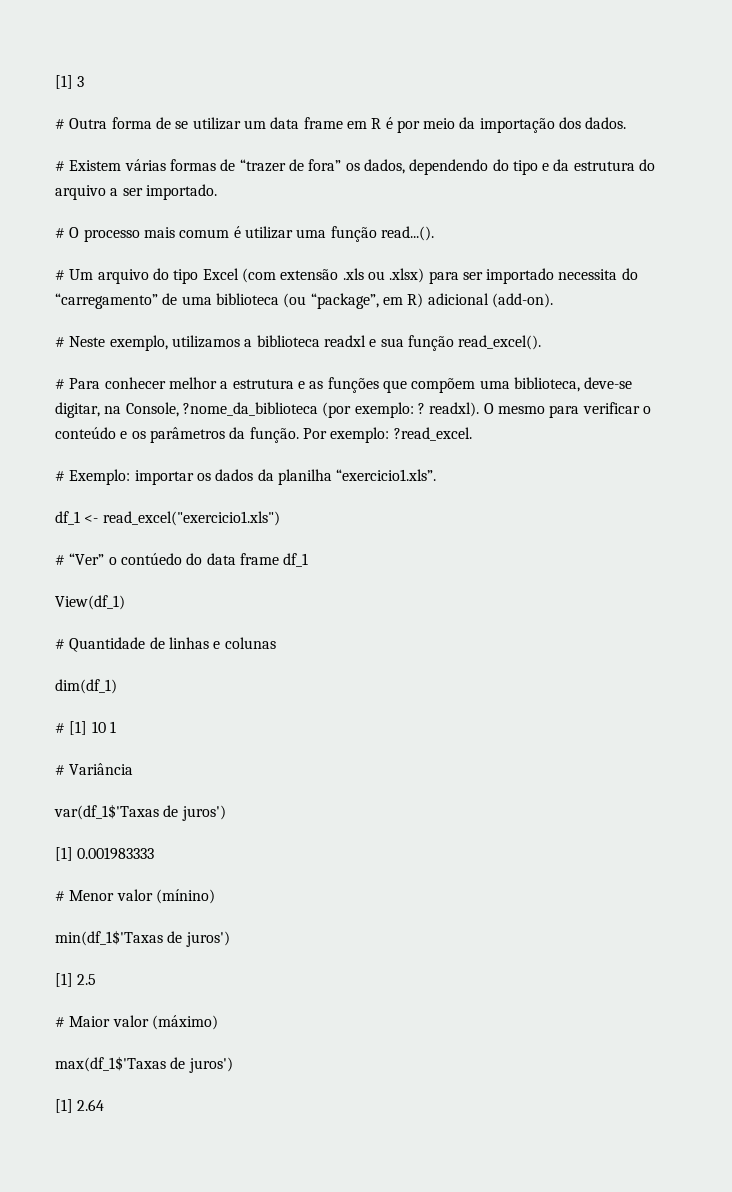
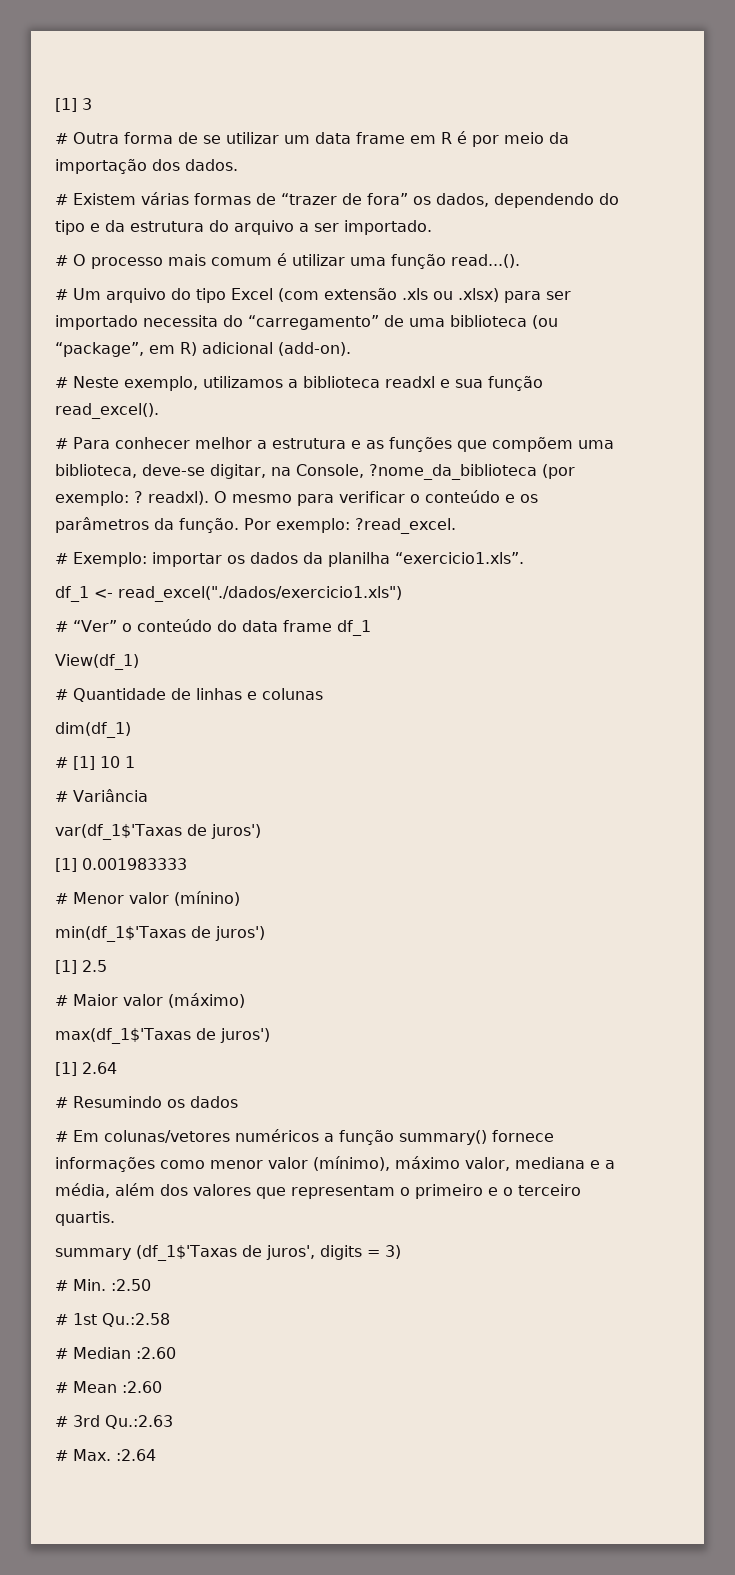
[102,511,280,526] read_excel("exercicio1.xls") -> [118,586,402,602] read_excel("./dados/exercicio1.xls")
[120,553,182,565] contúedo -> [136,619,212,632] conteúdo
(105, 1105) none -> [55,1096,238,1108] [55,1129,554,1145] [55,1156,615,1172] [55,1183,581,1199] [55,1211,115,1226] [55,1245,401,1261] [55,1279,151,1291] [55,1313,170,1327] [55,1347,176,1359] [55,1381,162,1393] [55,1415,173,1429] [55,1449,156,1461] // # Resumindo os dados // # Em colunas/vetores numéricos a função summary() fornece informações como menor valor (mínimo), máximo valor, mediana e a média, além dos valores que representam o primeiro e o terceiro quartis. // summary (df_1$'Taxas de juros', digits = 3) // # Min. :2.50 // # 1st Qu.:2.58 // # Median :2.60 // # Mean :2.60 // # 3rd Qu.:2.63 // # Max. :2.64

